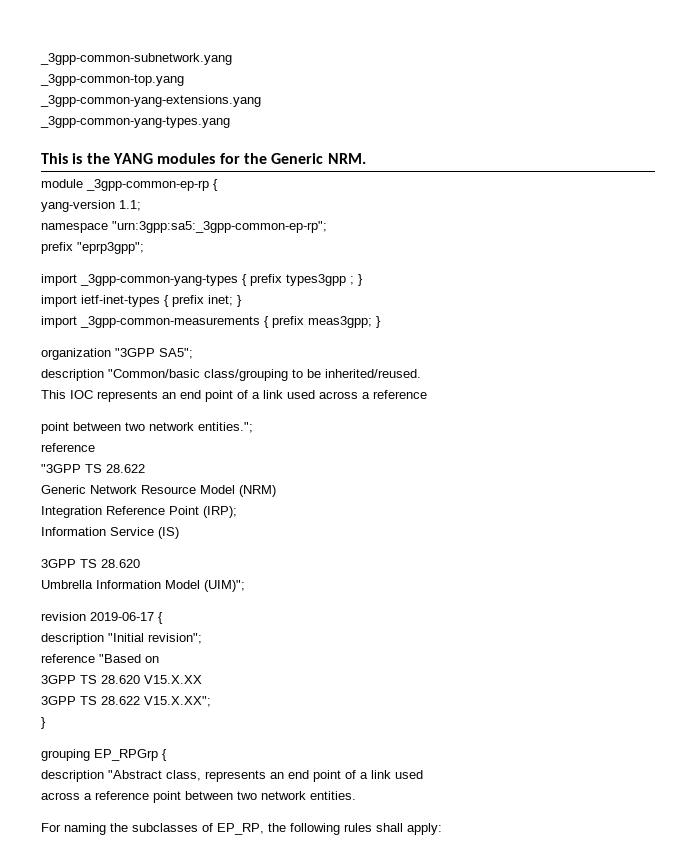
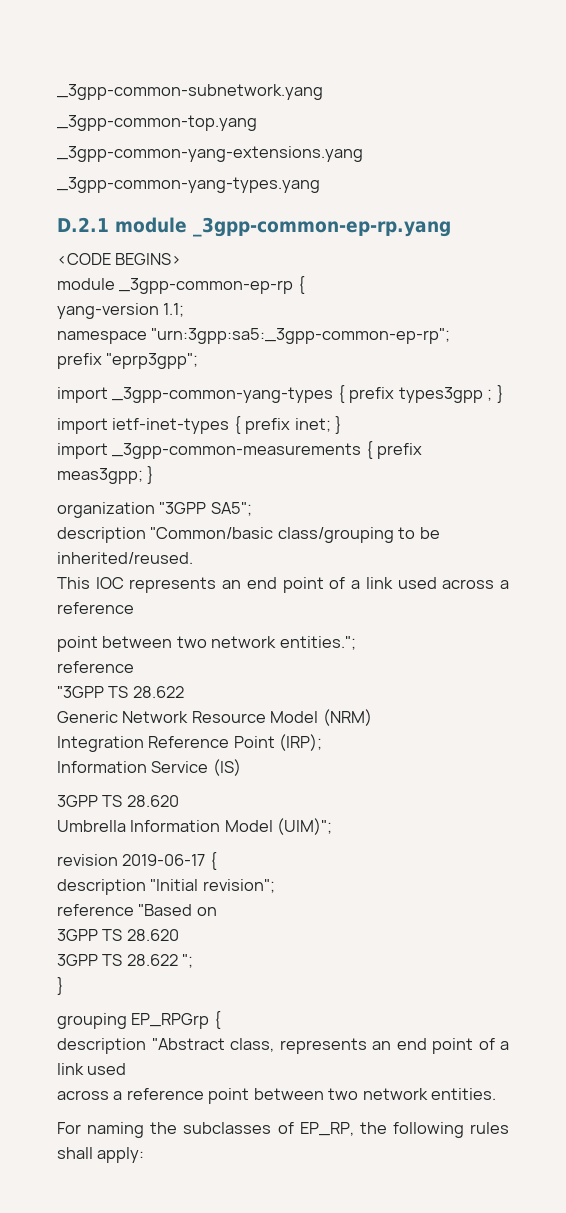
[41,153,366,164] This is the YANG modules for the Generic NRM. -> [57,217,451,237] [57,253,182,265] D.2.1 module _3gpp-common-ep-rp.yang // <CODE BEGINS>
[144,675,202,684] V15.X.XX -> (179, 935) none
[144,696,211,707] V15.X.XX"; -> [182,954,194,968] ";

